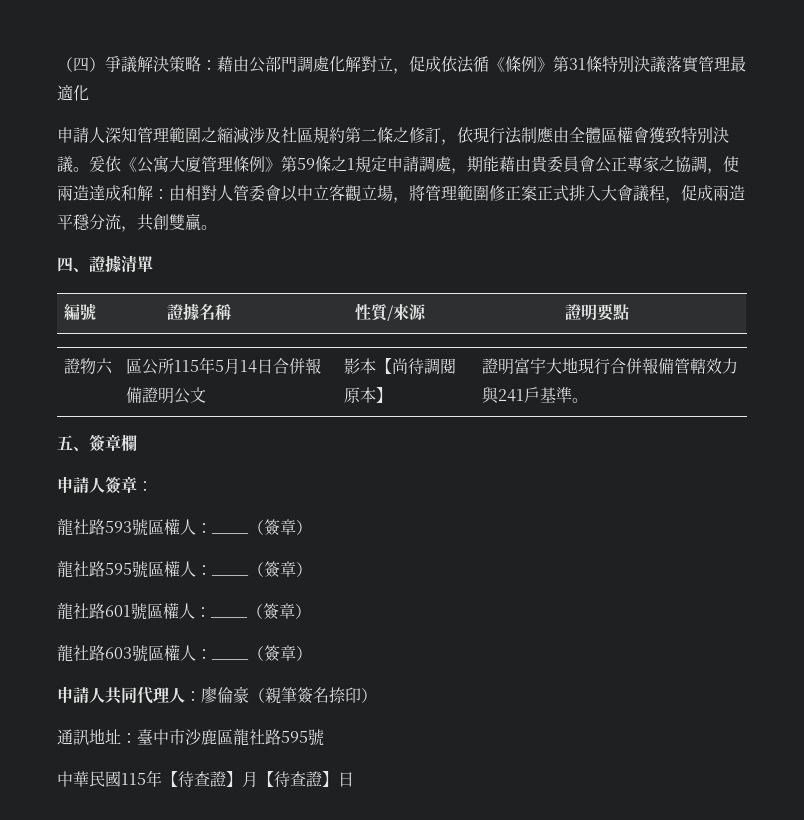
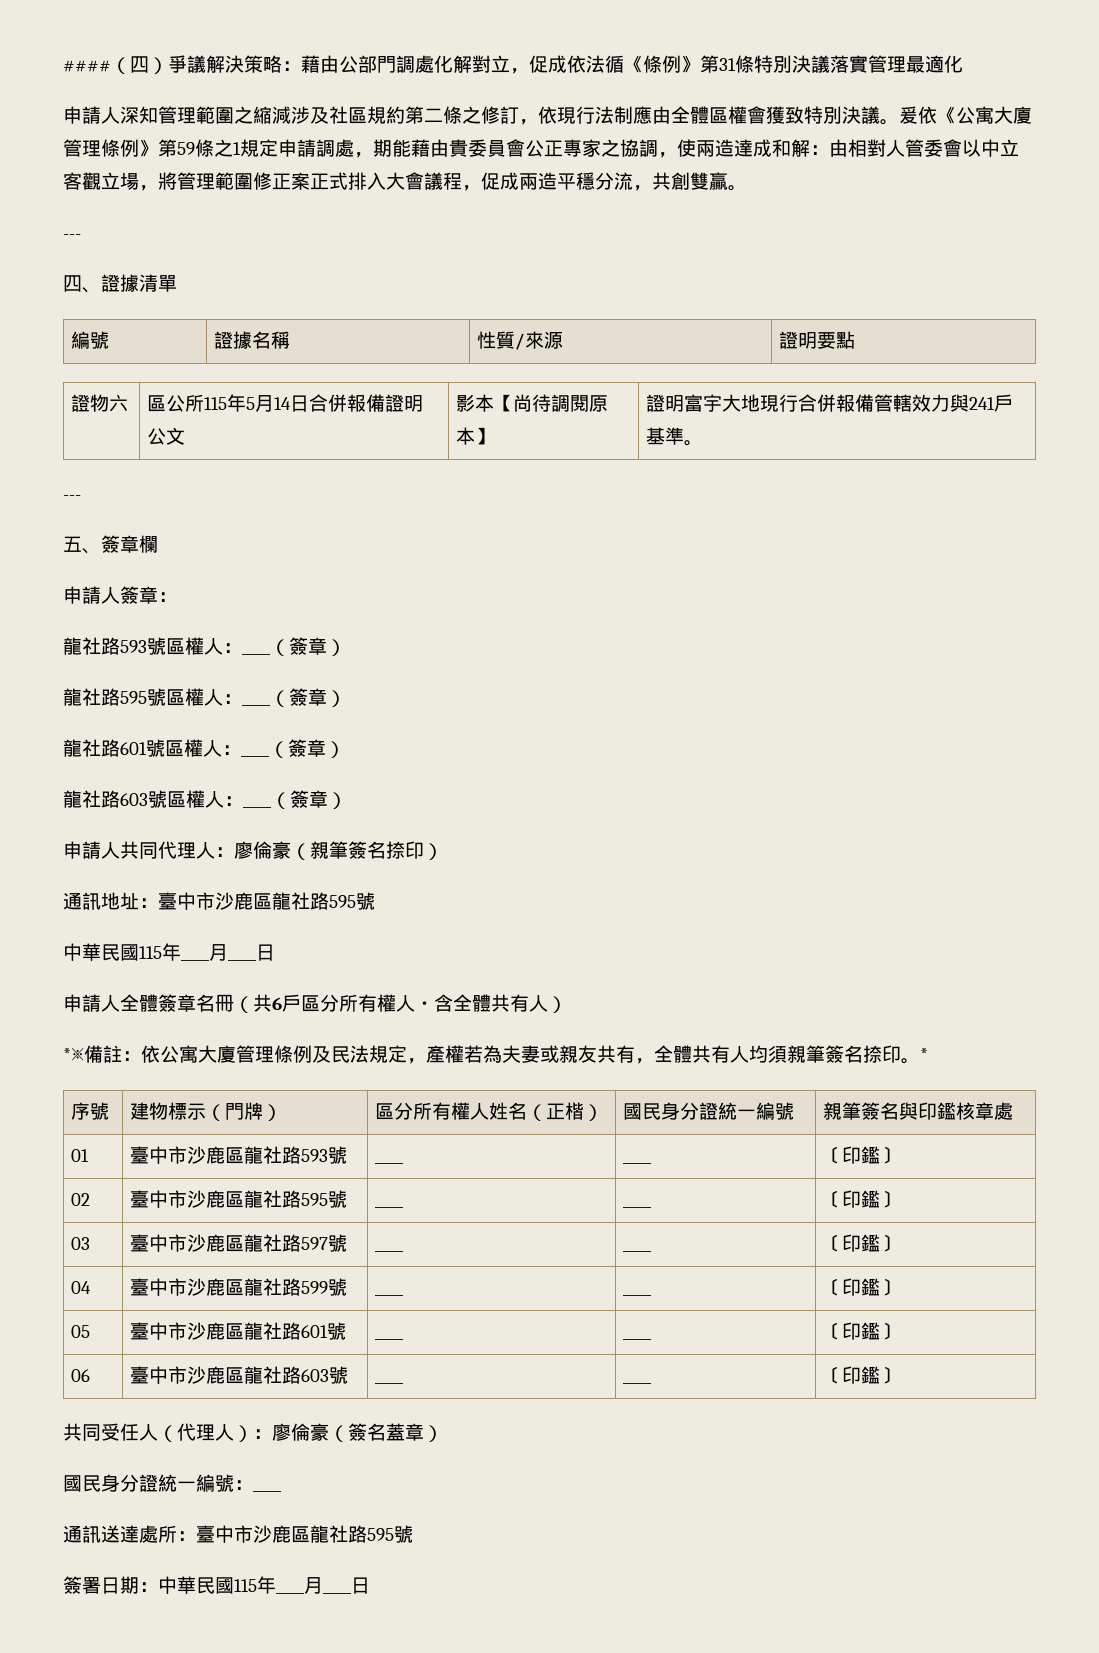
(57, 64) none -> [63,60,111,72] ####
(217, 227) none -> [63,234,81,239] // ---
(589, 400) none -> [63,495,81,500] // ---
[162,771,338,787] 【待查證】月【待查證】 -> [181,944,275,961] [63,994,567,1013] [63,1045,928,1064] [70,1102,109,1120] [129,1102,282,1121] [374,1102,603,1121] [622,1102,794,1120] [822,1102,1013,1120] [70,1149,89,1162] [129,1146,347,1164] [374,1162,404,1164] [622,1162,652,1164] [822,1146,899,1164] [70,1193,90,1206] [129,1190,347,1208] [374,1206,404,1208] [622,1206,652,1208] [822,1190,899,1208] [70,1237,90,1250] [129,1234,347,1252] [374,1250,404,1252] [622,1250,652,1252] [822,1234,899,1252] [70,1281,91,1294] [129,1278,347,1296] [374,1294,404,1296] [622,1294,652,1296] [822,1278,899,1296] [70,1325,90,1338] [129,1322,346,1340] [374,1338,404,1340] [622,1338,652,1340] [822,1322,899,1340] [70,1369,90,1382] [129,1366,348,1384] [374,1382,404,1384] [622,1382,652,1384] [822,1366,899,1384] [63,1423,443,1442] [63,1474,253,1492] [253,1490,282,1492] [63,1525,413,1543] [63,1576,352,1594] ____月____日 // 申請人全體簽章名冊（共6戶區分所有權人・含全體共有人） // *※備註：依公寓大廈管理條例及民法規定，產權若為夫妻或親友共有，全體共有人均須親筆簽名捺印。* // 序號 | 建物標示（門牌） | 區分所有權人姓名（正楷） | 國民身分證統一編號 | 親筆簽名與印鑑核章處 // 01 | 臺中市沙鹿區龍社路593號 | ____ | ____ | 〔印鑑〕 // 02 | 臺中市沙鹿區龍社路595號 | ____ | ____ | 〔印鑑〕 // 03 | 臺中市沙鹿區龍社路597號 | ____ | ____ | 〔印鑑〕 // 04 | 臺中市沙鹿區龍社路599號 | ____ | ____ | 〔印鑑〕 // 05 | 臺中市沙鹿區龍社路601號 | ____ | ____ | 〔印鑑〕 // 06 | 臺中市沙鹿區龍社路603號 | ____ | ____ | 〔印鑑〕 // 共同受任人（代理人）：廖倫豪（簽名蓋章） // 國民身分證統一編號：____ // 通訊送達處所：臺中市沙鹿區龍社路595號 // 簽署日期：中華民國115年____月____

